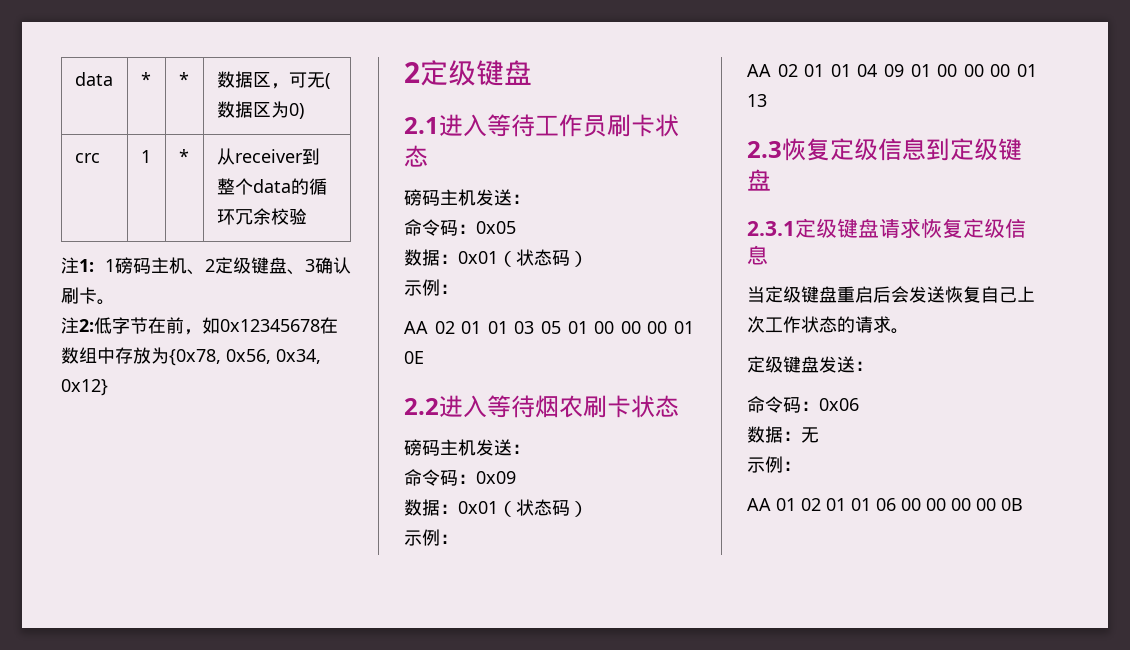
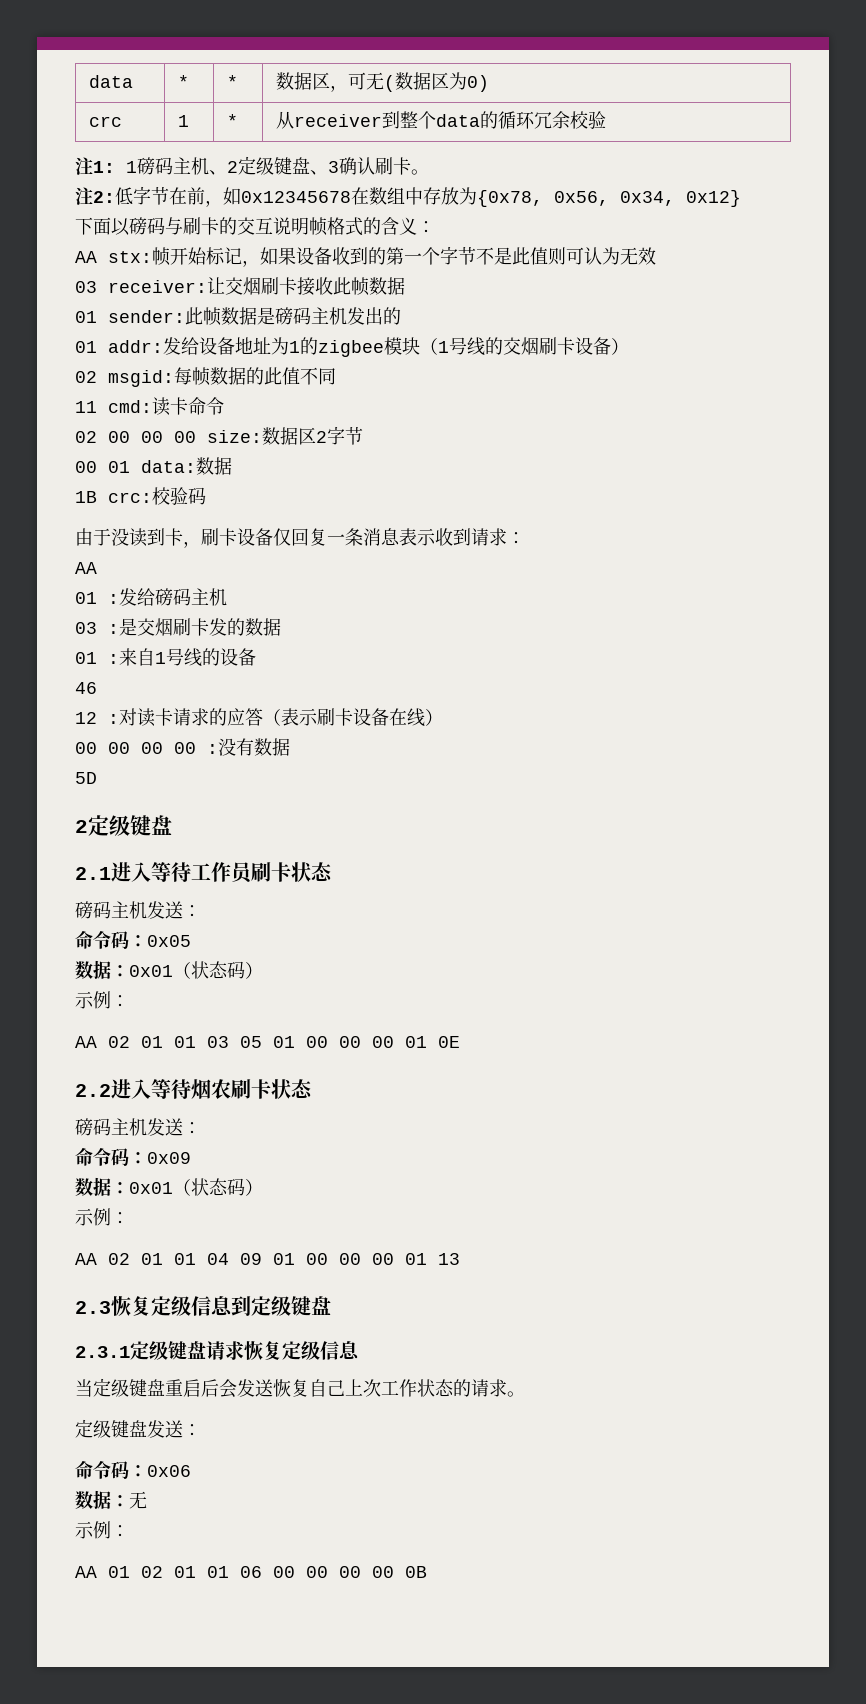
(108, 387) none -> [75,217,435,236] [75,246,656,267] [75,277,405,296] [75,307,401,326] [75,337,629,357] [75,367,336,387] [75,397,224,416] [75,426,363,445] [75,457,232,475] [75,487,206,505] [75,528,525,548] [75,562,97,574] [75,588,227,606] [75,618,281,636] [75,648,256,667] [75,682,97,694] [75,708,443,727] [75,738,290,756] [75,772,97,784] // 下面以磅码与刷卡的交互说明帧格式的含义： // AA stx:帧开始标记，如果设备收到的第一个字节不是此值则可认为无效 // 03 receiver:让交烟刷卡接收此帧数据 // 01 sender:此帧数据是磅码主机发出的 // 01 addr:发给设备地址为1的zigbee模块（1号线的交烟刷卡设备） // 02 msgid:每帧数据的此值不同 // 11 cmd:读卡命令 // 02 00 00 00 size:数据区2字节 // 00 01 data:数据 // 1B crc:校验码 // 由于没读到卡，刷卡设备仅回复一条消息表示收到请求： // AA // 01 :发给磅码主机 // 03 :是交烟刷卡发的数据 // 01 :来自1号线的设备 // 46 // 12 :对读卡请求的应答（表示刷卡设备在线） // 00 00 00 00 :没有数据 // 5D

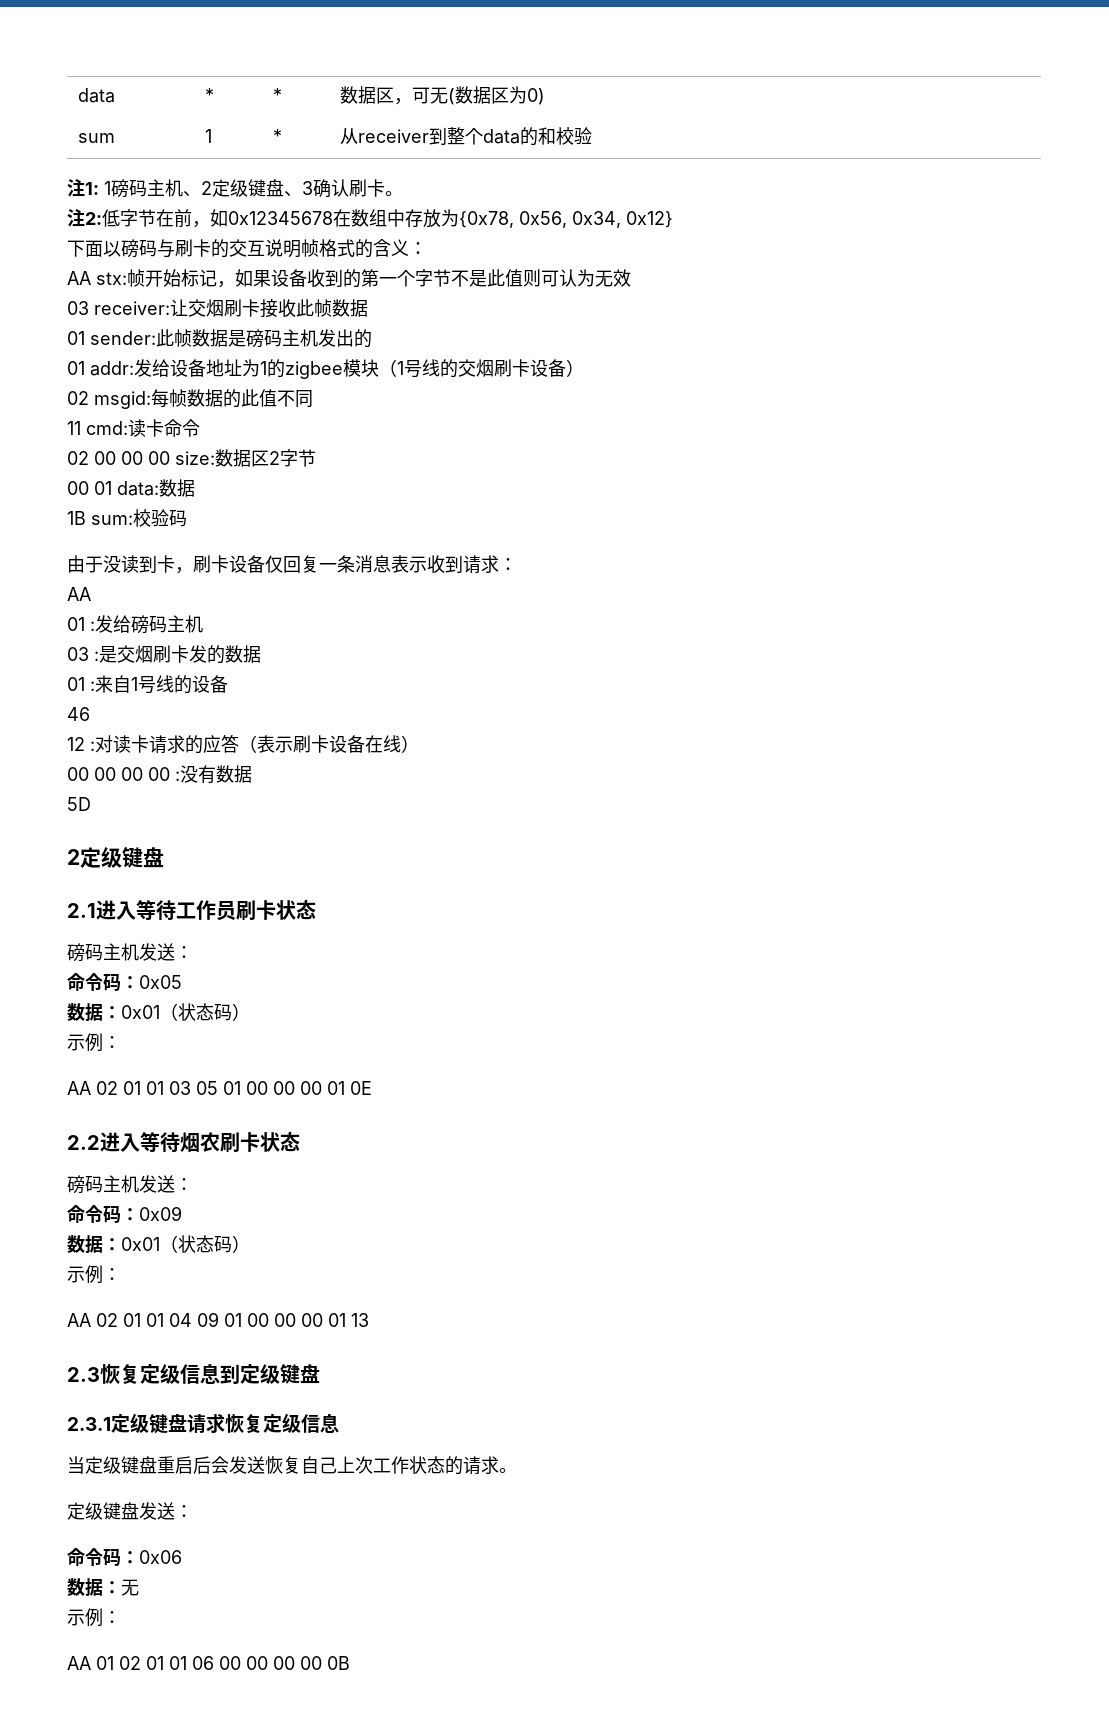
[89,116,123,127] crc -> [77,133,115,143] sum
[498,111,571,129] 循环冗余 -> [537,127,556,145] 和
[108,492,152,503] crc: -> [91,515,133,525] sum:

